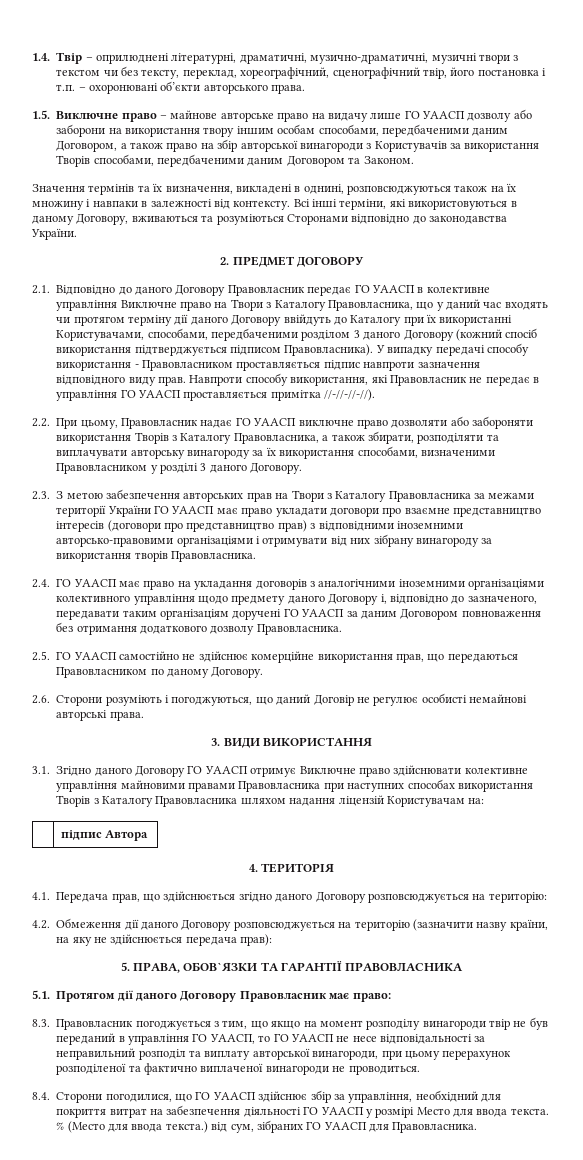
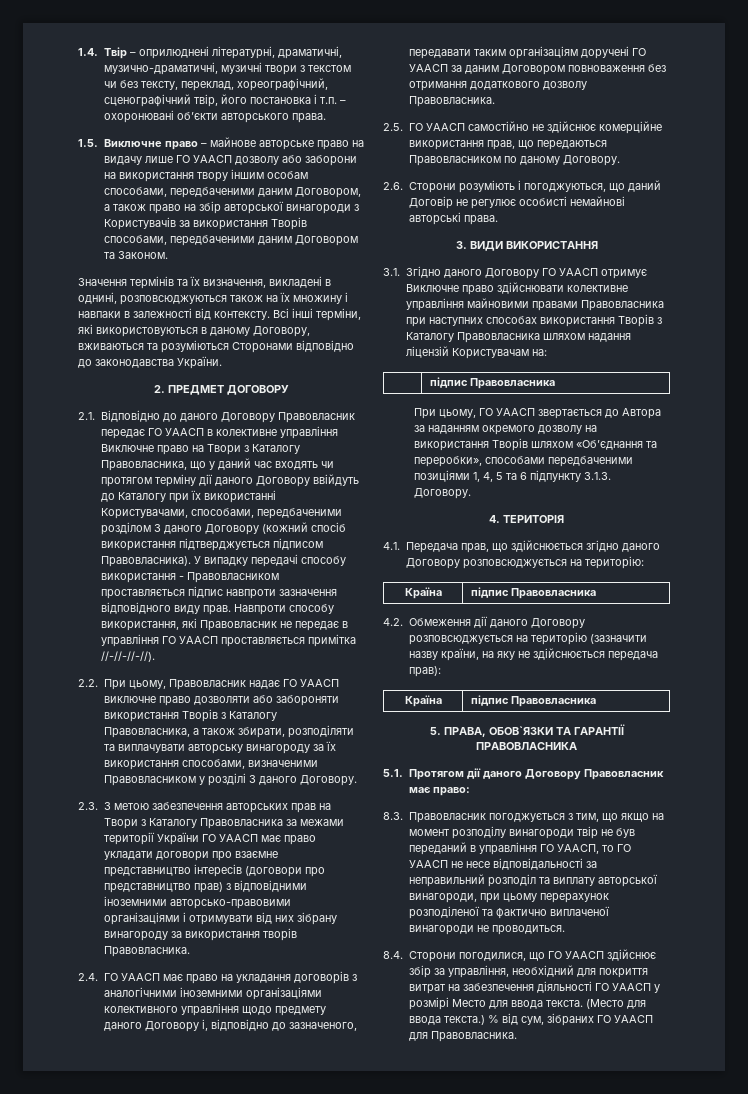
[104,830,148,841] Автора -> [469,378,555,389] [413,408,661,419] [413,425,597,435] [413,438,657,451] [413,456,633,467] [413,470,611,482] [413,488,471,499] Правовласника // При цьому, ГО УААСП звертається до Автора за наданням окремого дозволу на використання Творів шляхом «Об’єднання та переробки», способами передбаченими позиціями 1, 4, 5 та 6 підпункту 3.1.3. Договору.
(547, 897) none -> [404,587,442,599] [470,587,596,599] // Країна | підпис Правовласника
(273, 940) none -> [404,695,442,707] [470,695,596,707] // Країна | підпис Правовласника
[56,1122,65,1130] % -> (583, 1003) none
(208, 1127) none -> [487,1015,499,1023] %

